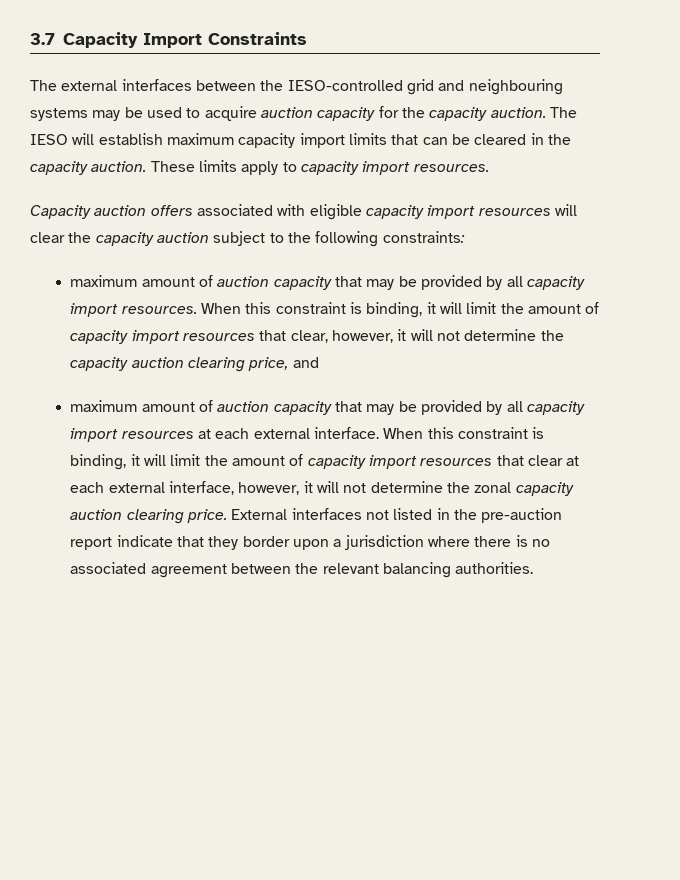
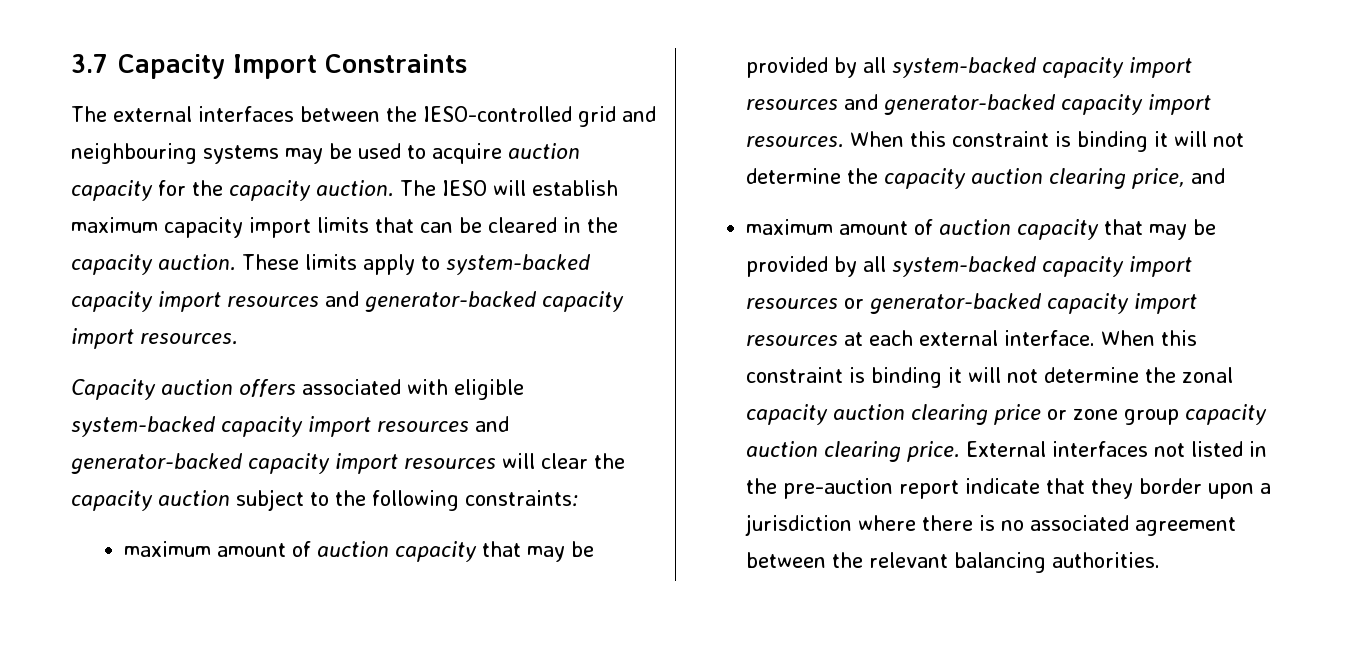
(297, 167) none -> [446,254,590,275] [71,291,536,312] system-backed capacity import resources and generator-backed
(362, 212) none -> [71,416,509,437] [71,453,242,474] system-backed capacity import resources and generator-backed
(523, 281) none -> [892,57,1193,78] [746,94,1056,115] system-backed capacity import resources and generator-backed
[366,302,600,318] [70,330,394,344] binding, it will limit the amount of capacity import resources that clear, however, -> [1077,131,1149,152] binding
(523, 406) none -> [892,256,1193,277] [746,293,1042,314] system-backed capacity import resources or generator-backed
[70,454,580,470] [70,481,300,495] binding, it will limit the amount of capacity import resources that clear at each external interface, however, -> [871,367,943,388] binding
(184, 516) none -> [994,404,1268,425] [746,441,902,462] price or zone group capacity auction clearing

